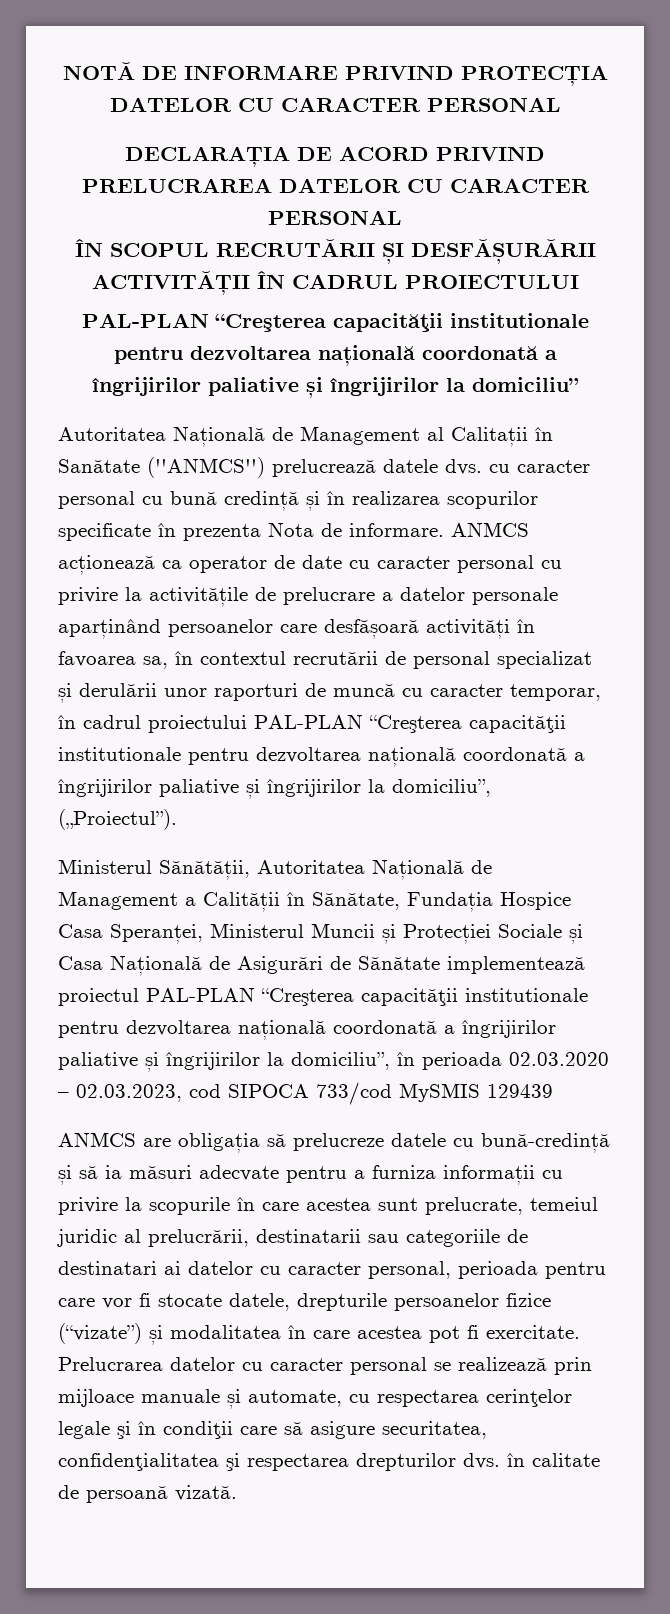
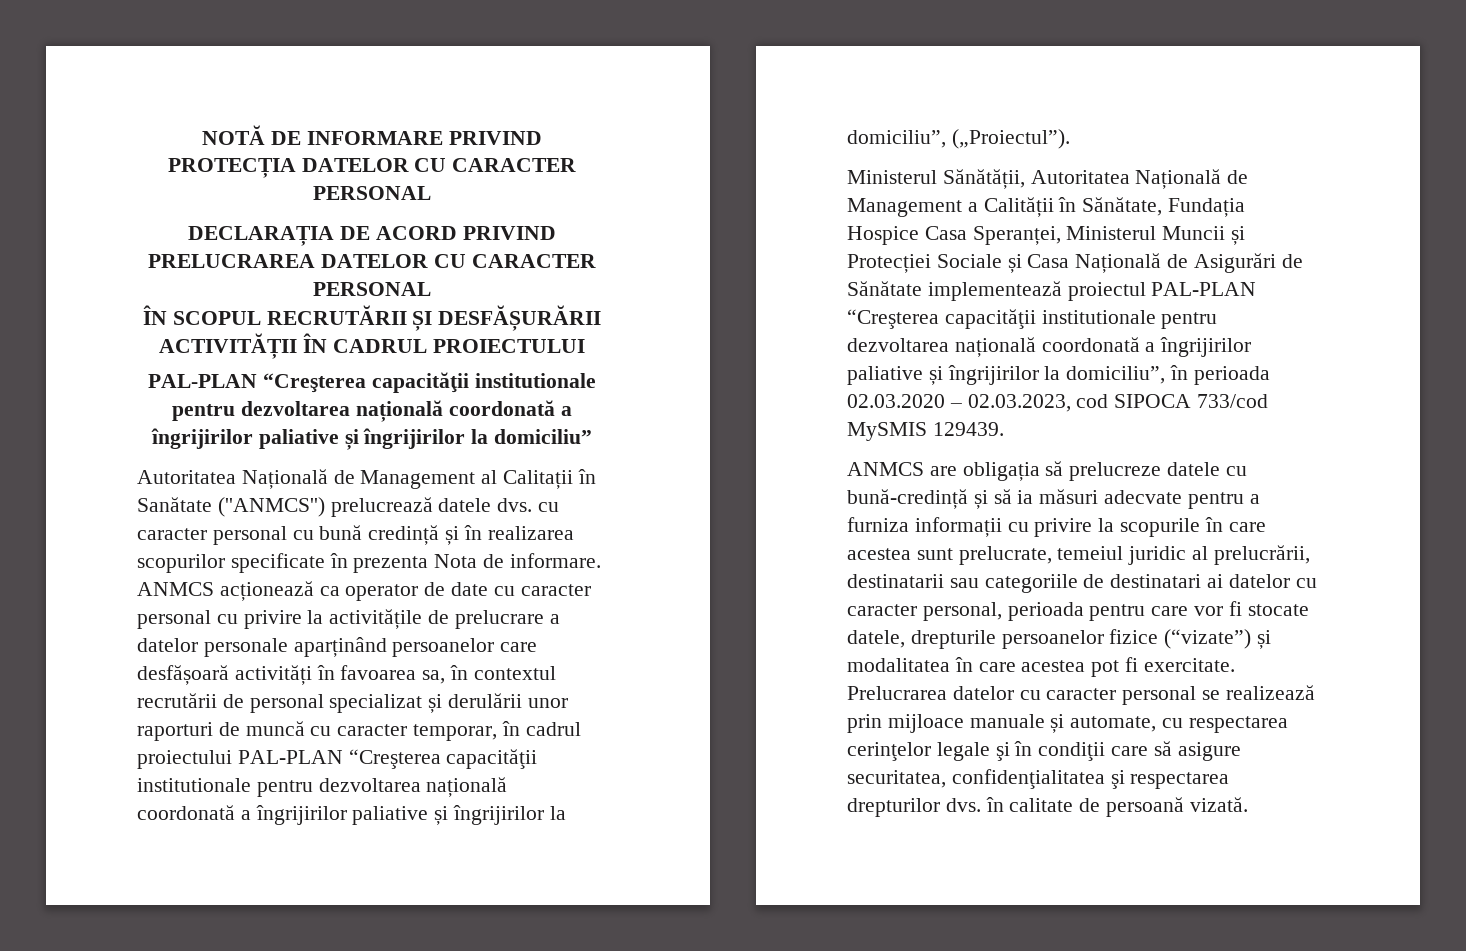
[487,1084,553,1098] 129439 -> [932,422,1004,436] 129439.

